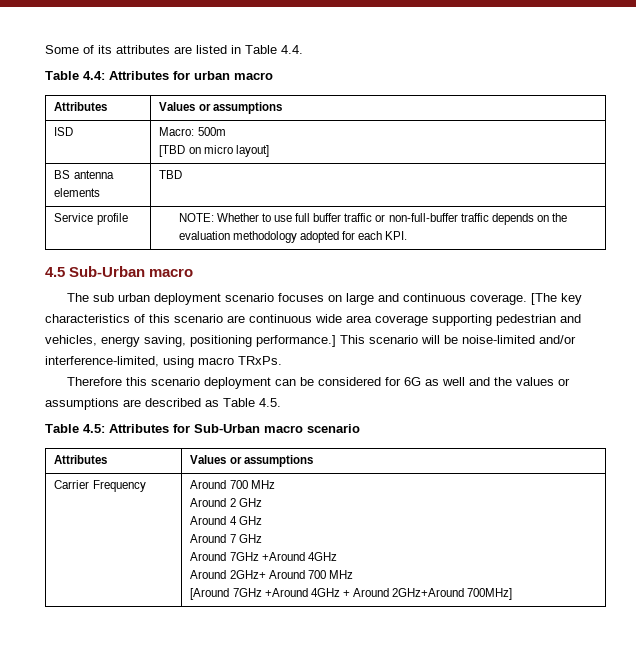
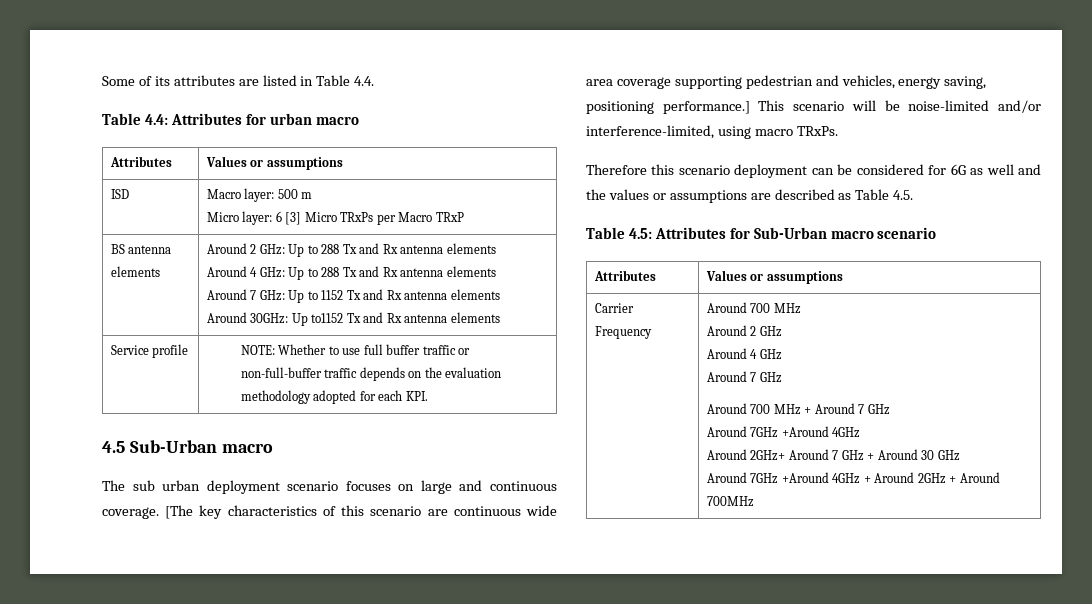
[159,127,226,136] [159,145,269,157] [54,170,114,179] [54,188,101,197] [159,170,183,179] Macro: 500m // [TBD on micro layout] // BS antenna elements | TBD -> [206,188,313,202] [206,211,464,225] [110,244,172,254] [110,266,160,277] [206,243,496,257] [206,266,496,280] [206,289,500,303] [206,312,500,326] Macro layer: 500 m // Micro layer: 6 [3] Micro TRxPs per Macro TRxP // BS antenna elements | Around 2 GHz: Up to 288 Tx and Rx antenna elements // Around 4 GHz: Up to 288 Tx and Rx antenna elements // Around 7 GHz: Up to 1152 Tx and Rx antenna elements // Around 30GHz: Up to1152 Tx and Rx antenna elements
(262, 538) none -> [706,403,890,415] // Around 700 MHz + Around 7 GHz
[307,570,353,579] [190,588,230,600] 700 MHz // [Around -> [832,449,960,461] [706,472,747,483] 7 GHz + Around 30 GHz // Around
[392,588,513,600] 2GHz+Around 700MHz] -> [917,472,1000,484] [706,496,754,507] 2GHz + Around 700MHz

